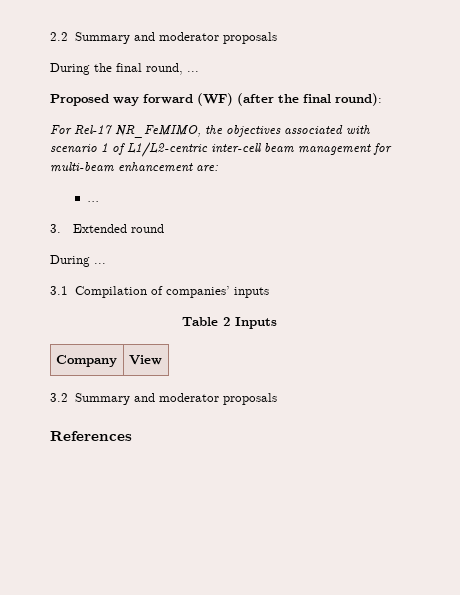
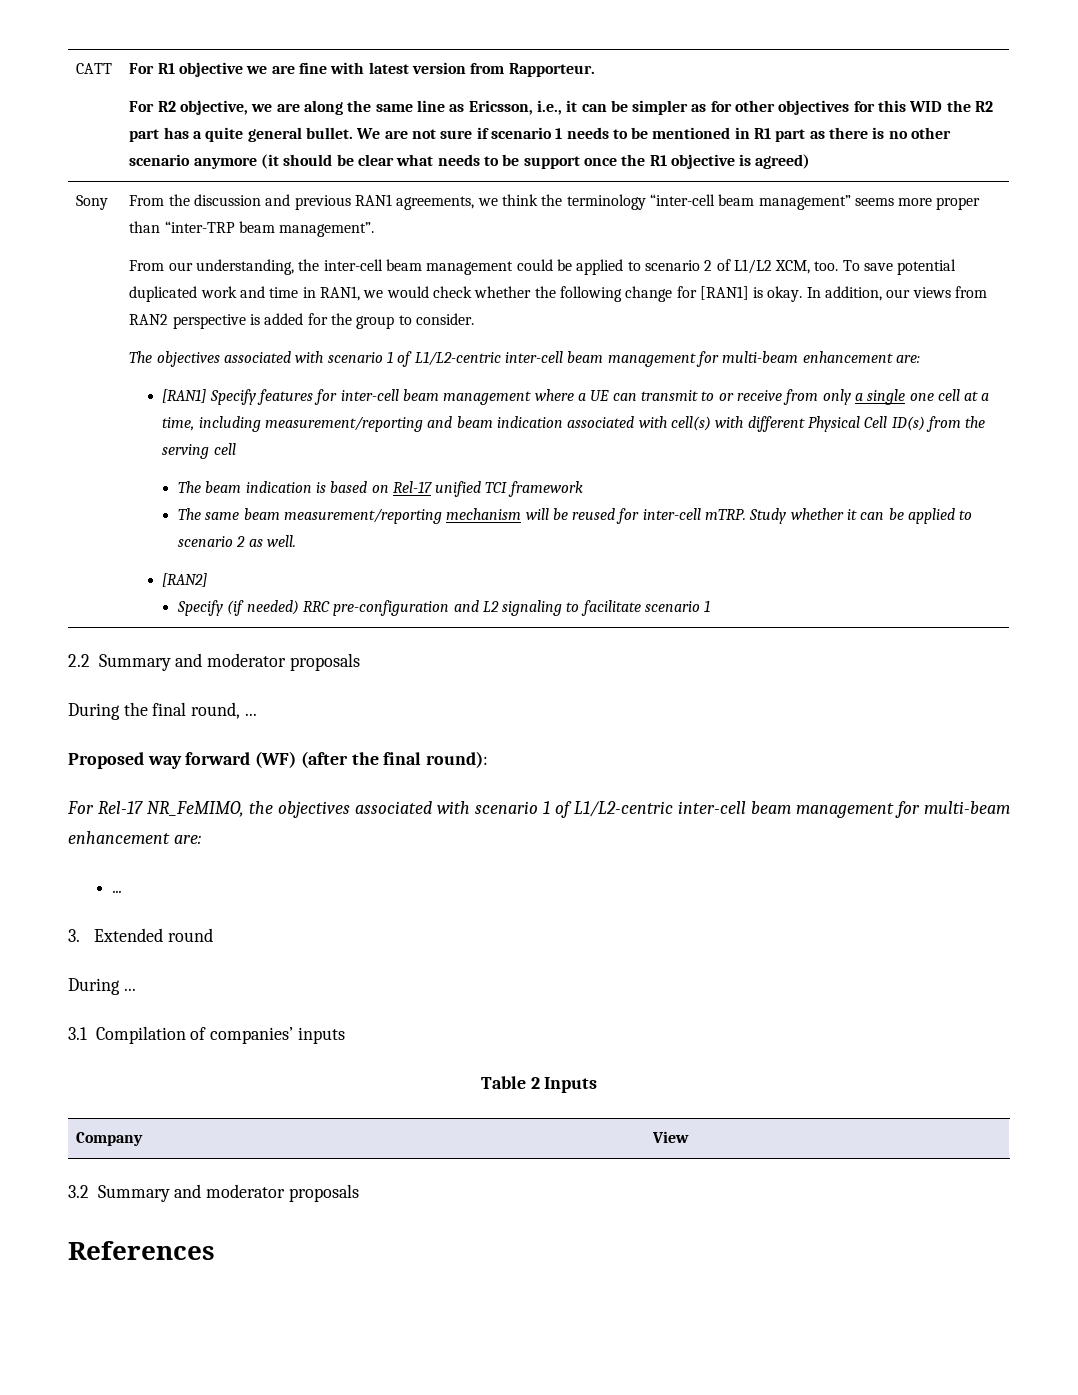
(50, 36) none -> [76,63,113,74] [129,62,595,77] [129,100,994,115] [129,127,952,142] [129,154,811,169] [76,195,109,210] [129,194,981,210] [129,221,375,237] [129,259,957,275] [129,286,988,302] [129,313,474,329] [129,351,920,367] [162,389,990,405] [162,416,986,432] [162,443,236,459] [177,481,583,497] [177,508,973,524] [177,535,296,547] [162,573,208,587] [176,600,711,616] CATT | For R1 objective we are fine with latest version from Rapporteur. // For R2 objective, we are along the same line as Ericsson, i.e., it can be simpler as for other objectives for this WID the R2 part has a quite general bullet. We are not sure if scenario 1 needs to be mentioned in R1 part as there is no other scenario anymore (it should be clear what needs to be support once the R1 objective is agreed) // Sony | From the discussion and previous RAN1 agreements, we think the terminology “inter-cell beam management” seems more proper than “inter-TRP beam management”. // From our understanding, the inter-cell beam management could be applied to scenario 2 of L1/L2 XCM, too. To save potential duplicated work and time in RAN1, we would check whether the following change for [RAN1] is okay. In addition, our views from RAN2 perspective is added for the group to consider. // The objectives associated with scenario 1 of L1/L2-centric inter-cell beam management for multi-beam enhancement are: // [RAN1] Specify features for inter-cell beam management where a UE can transmit to or receive from only a single one cell at a time, including measurement/reporting and beam indication associated with cell(s) with different Physical Cell ID(s) from the serving cell // The beam indication is based on Rel-17 unified TCI framework // The same beam measurement/reporting mechanism will be reused for inter-cell mTRP. Study whether it can be applied to scenario 2 as well. // [RAN2] // Specify (if needed) RRC pre-configuration and L2 signaling to facilitate scenario 1 //

